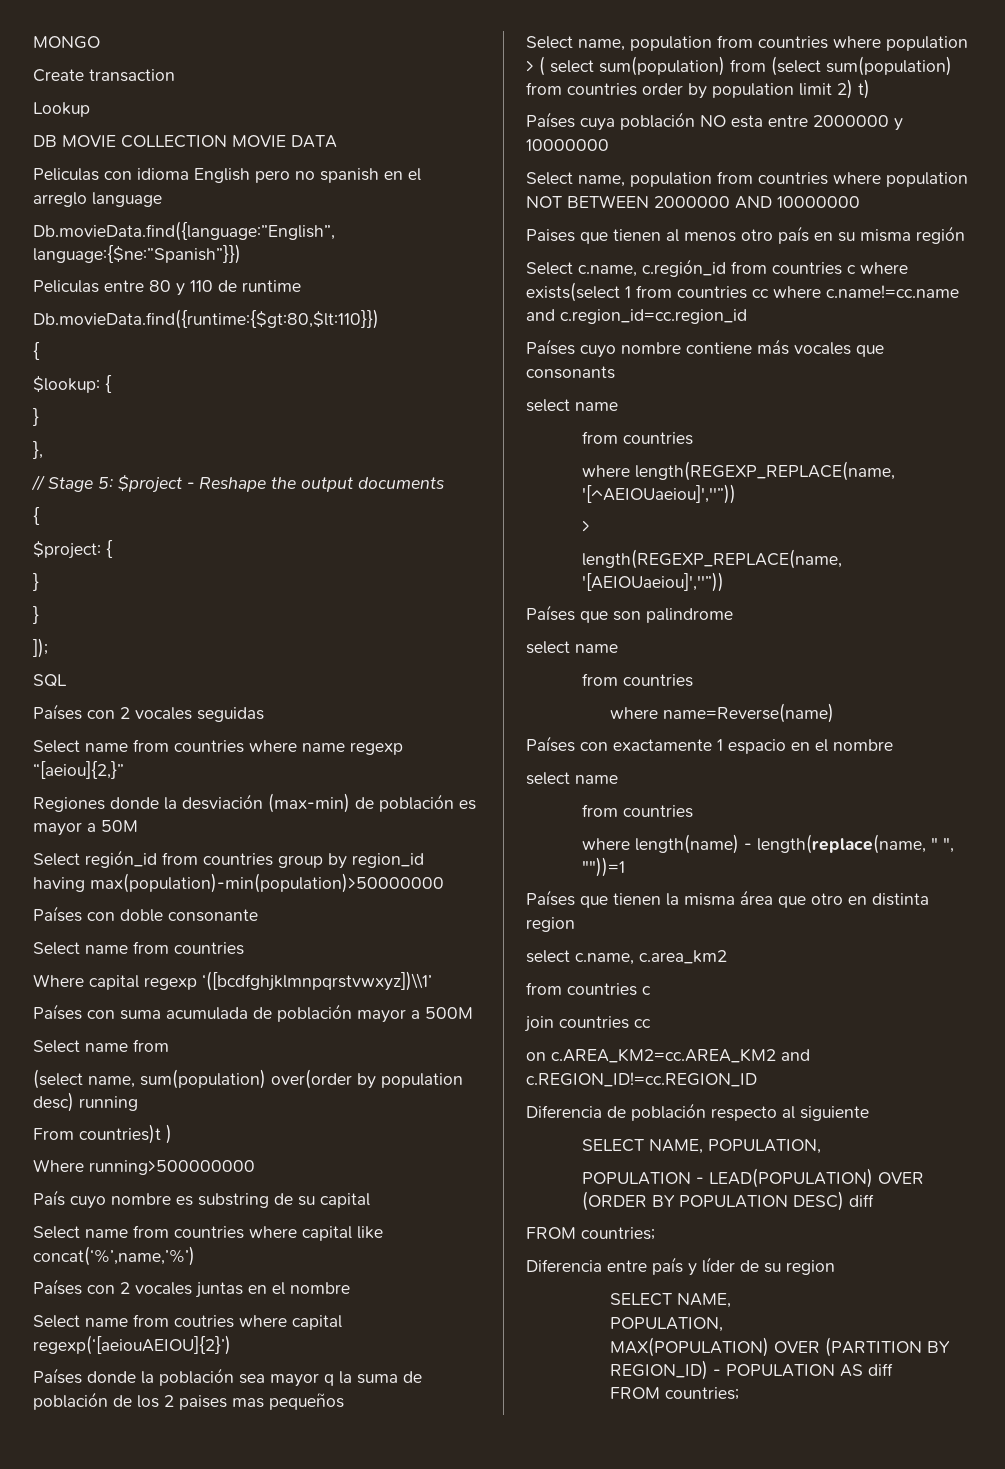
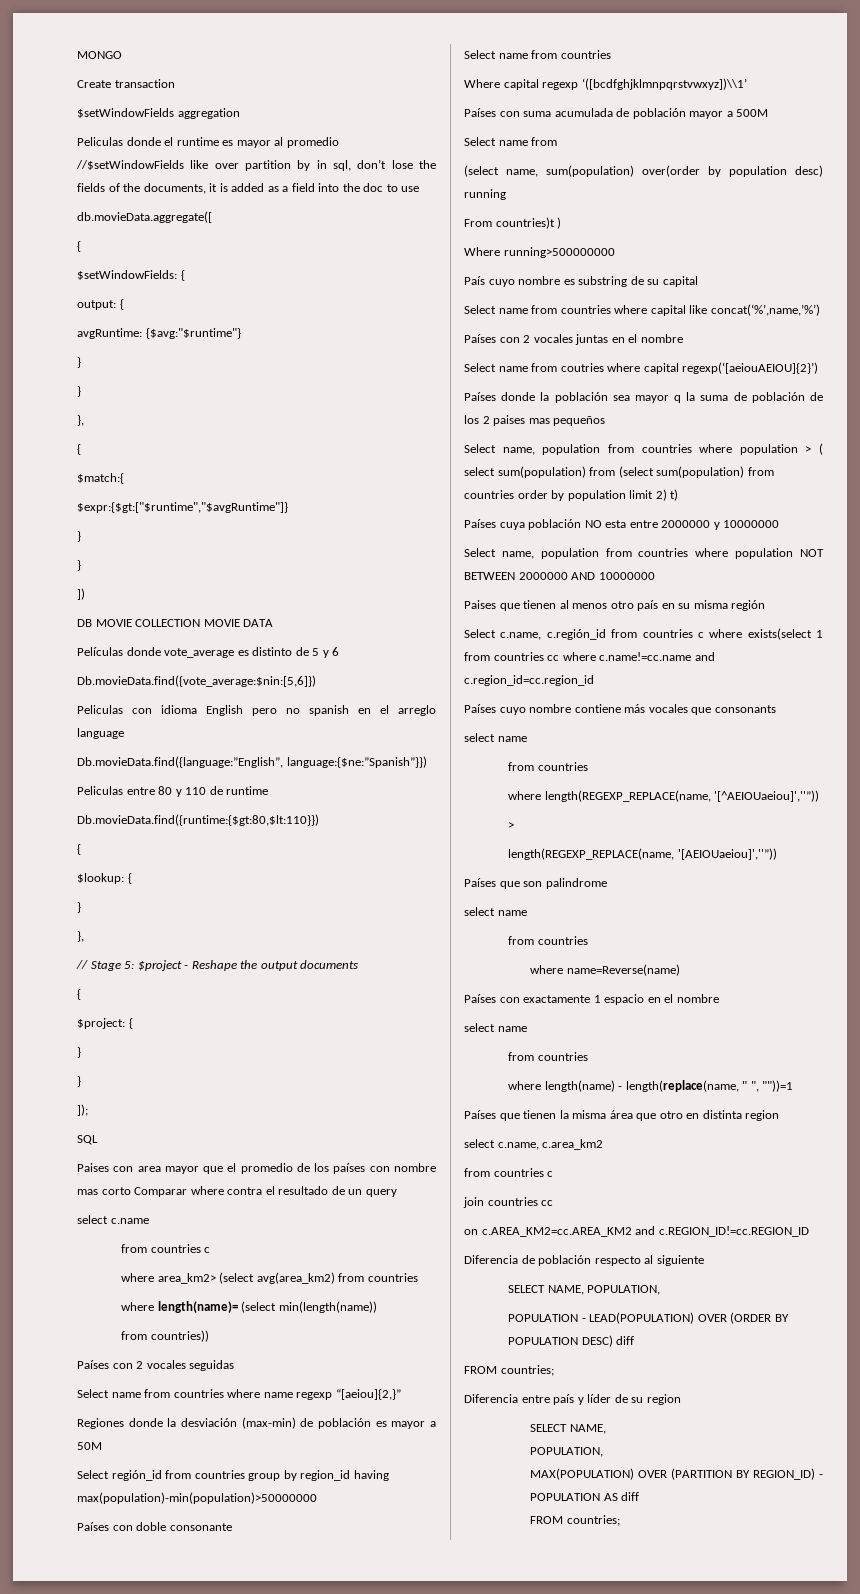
[33,102,90,117] Lookup -> [77,108,240,119] [77,137,339,148] [76,159,436,171] [77,183,420,194] [77,211,212,223] [77,241,81,252] [77,270,185,281] [77,299,124,310] [77,328,241,339] [77,357,81,368] [77,386,81,397] [77,415,84,426] [77,444,81,455] [77,473,124,484] [77,502,288,513] [77,531,81,542] [77,560,81,571] [77,588,85,600] $setWindowFields aggregation // Peliculas donde el runtime es mayor al promedio //$setWindowFields like over partition by in sql, don’t lose the fields of the documents, it is added as a field into the doc to use // db.movieData.aggregate([ // { // $setWindowFields: { // output: { // avgRuntime: {$avg:"$runtime"} // } // } // }, // { // $match:{ // $expr:{$gt:["$runtime","$avgRuntime"]} // } // } // ])
(337, 141) none -> [77,647,340,658] [77,675,316,687] // Películas donde vote_average es distinto de 5 y 6 // Db.movieData.find({vote_average:$nin:[5,6]})
(67, 680) none -> [77,1163,436,1174] [77,1186,397,1197] [77,1215,149,1224] [121,1244,211,1253] [121,1272,418,1284] [121,1301,377,1313] [121,1330,209,1342] // Paises con area mayor que el promedio de los países con nombre mas corto Comparar where contra el resultado de un query // select c.name // from countries c // where area_km2> (select avg(area_km2) from countries // where length(name)= (select min(length(name)) // from countries))

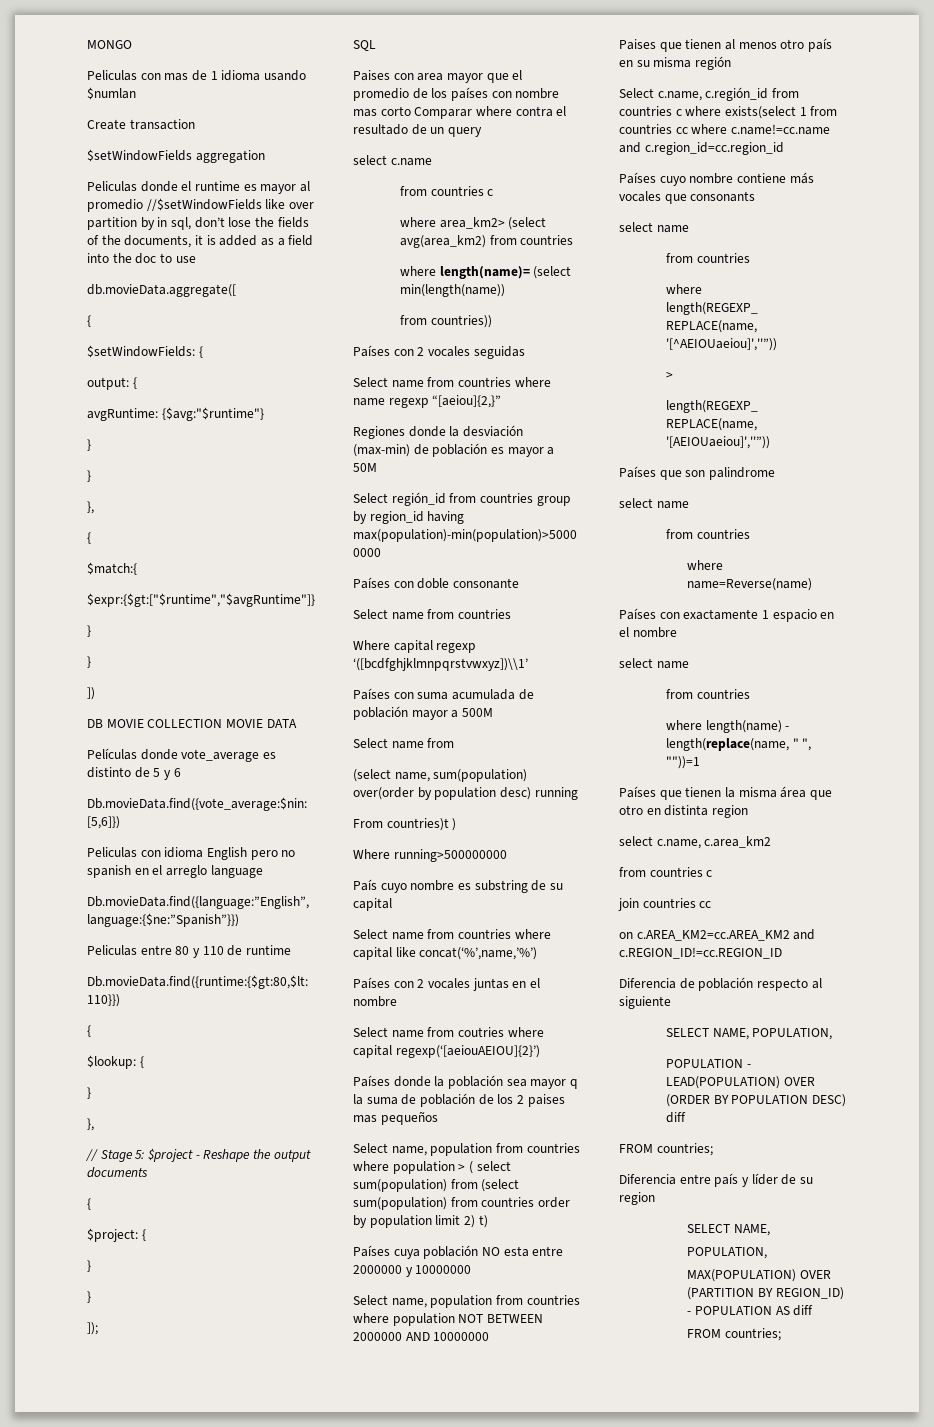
(122, 55) none -> [87,70,306,81] [87,87,136,100] // Peliculas con mas de 1 idioma usando $numlan

